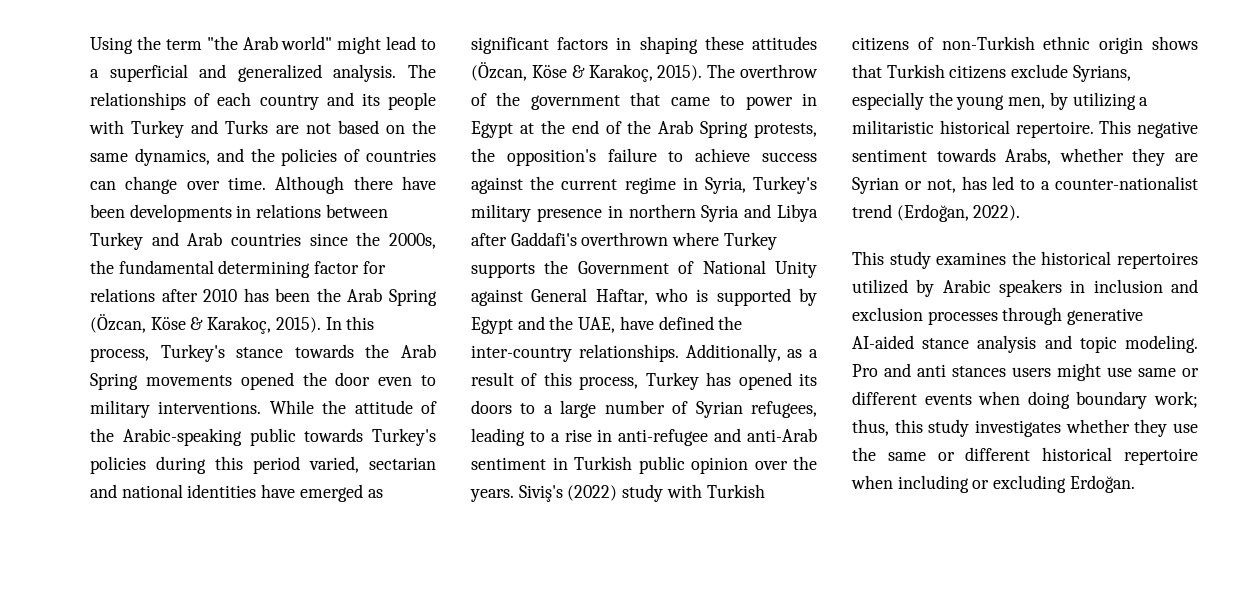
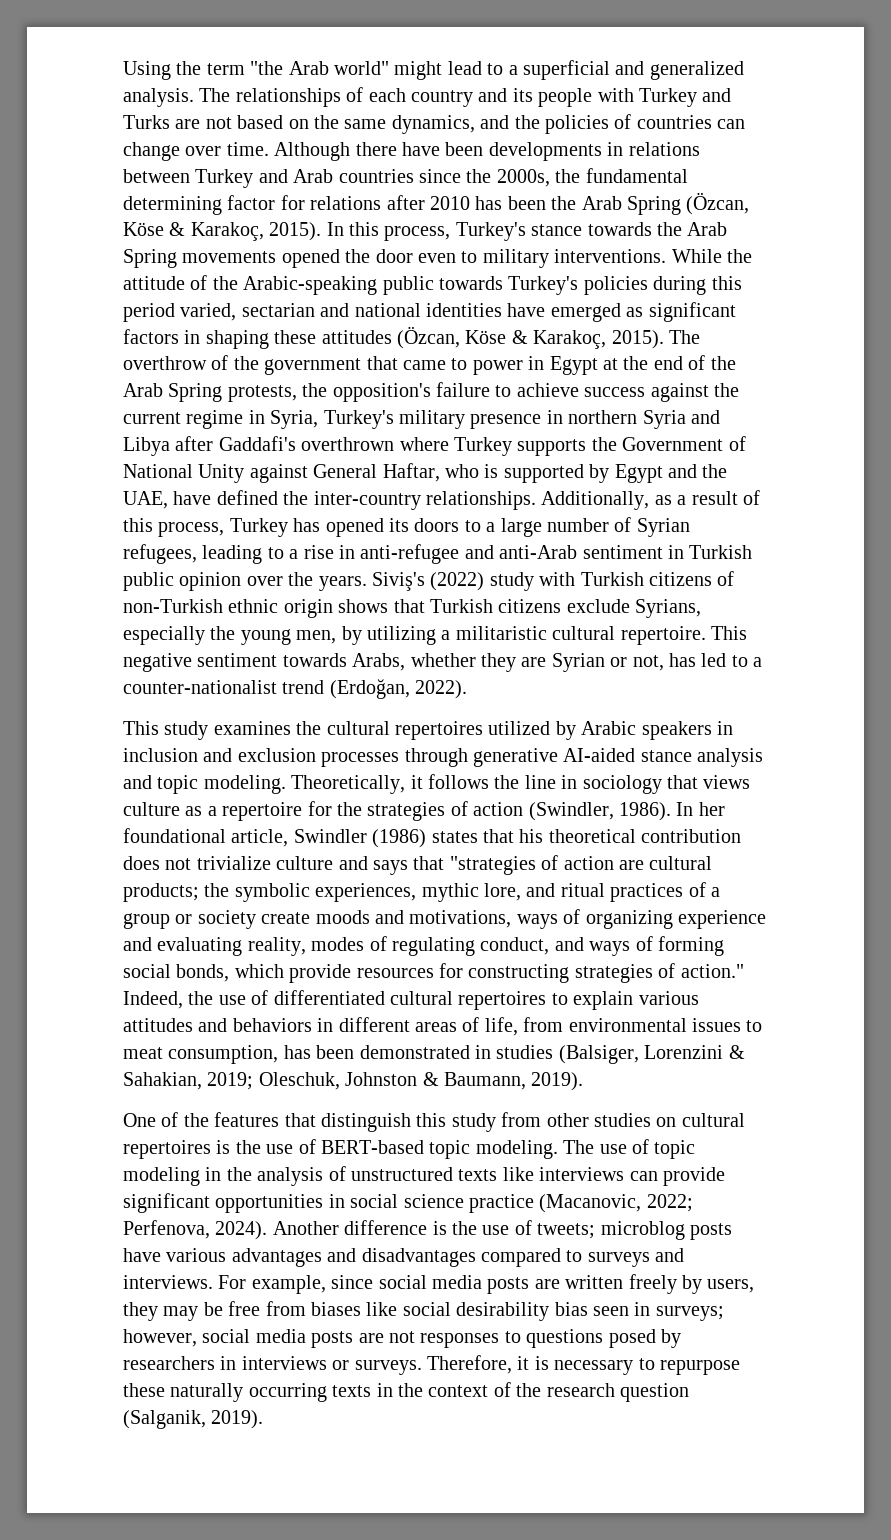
[939,120,1010,134] historical -> [552,626,616,640] cultural
[1041,251,1112,265] historical -> [326,721,390,735] cultural
[852,363,1199,381] [852,391,1198,409] [852,419,1198,437] [852,447,1198,465] [851,475,1135,493] Pro and anti stances users might use same or different events when doing boundary work; thus, this study investigates whether they use the same or different historical repertoire when including or excluding Erdoğan. -> [291,774,751,794] [123,801,725,821] [123,828,742,848] [123,855,713,875] [123,882,720,902] [123,909,766,929] [123,936,724,956] [123,963,744,983] [123,990,699,1010] [123,1017,763,1036] [123,1045,745,1064] [123,1072,584,1091] [123,1112,745,1132] [123,1139,696,1159] [123,1166,725,1186] [123,1193,693,1213] [123,1220,732,1240] [123,1248,685,1267] [123,1274,755,1294] [123,1301,724,1321] [123,1329,681,1348] [123,1355,740,1375] [123,1382,689,1402] [123,1410,264,1429] Theoretically, it follows the line in sociology that views culture as a repertoire for the strategies of action (Swindler, 1986). In her foundational article, Swindler (1986) states that his theoretical contribution does not trivialize culture and says that "strategies of action are cultural products; the symbolic experiences, mythic lore, and ritual practices of a group or society create moods and motivations, ways of organizing experience and evaluating reality, modes of regulating conduct, and ways of forming social bonds, which provide resources for constructing strategies of action." Indeed, the use of differentiated cultural repertoires to explain various attitudes and behaviors in different areas of life, from environmental issues to meat consumption, has been demonstrated in studies (Balsiger, Lorenzini & Sahakian, 2019; Oleschuk, Johnston & Baumann, 2019). // One of the features that distinguish this study from other studies on cultural repertoires is the use of BERT-based topic modeling. The use of topic modeling in the analysis of unstructured texts like interviews can provide significant opportunities in social science practice (Macanovic, 2022; Perfenova, 2024). Another difference is the use of tweets; microblog posts have various advantages and disadvantages compared to surveys and interviews. For example, since social media posts are written freely by users, they may be free from biases like social desirability bias seen in surveys; however, social media posts are not responses to questions posed by researchers in interviews or surveys. Therefore, it is necessary to repurpose these naturally occurring texts in the context of the research question (Salganik, 2019).

